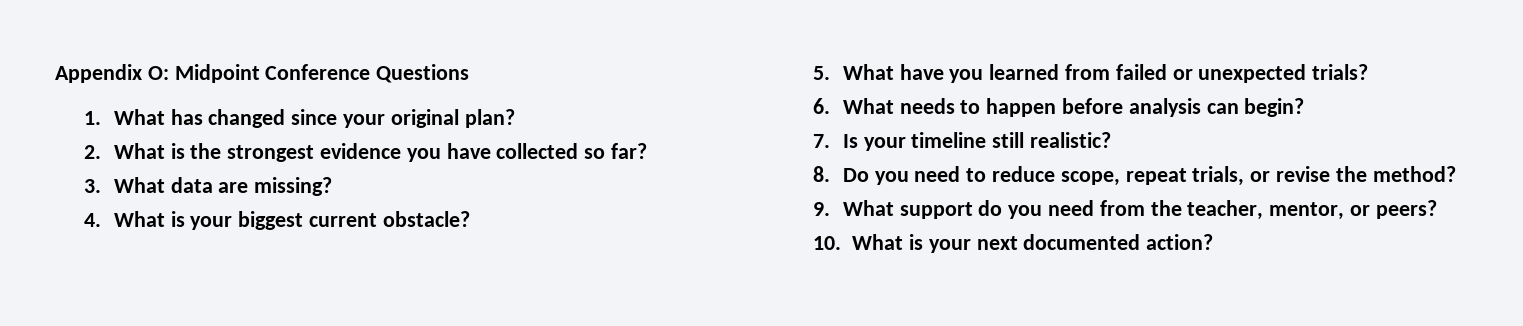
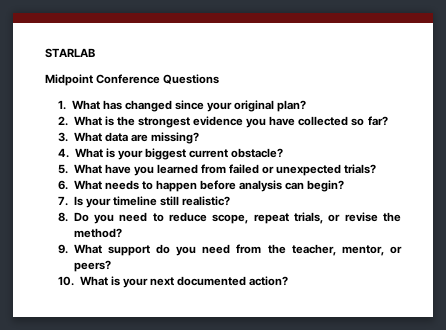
[55,64,169,83] Appendix O: -> [45,48,95,58] STARLAB //

